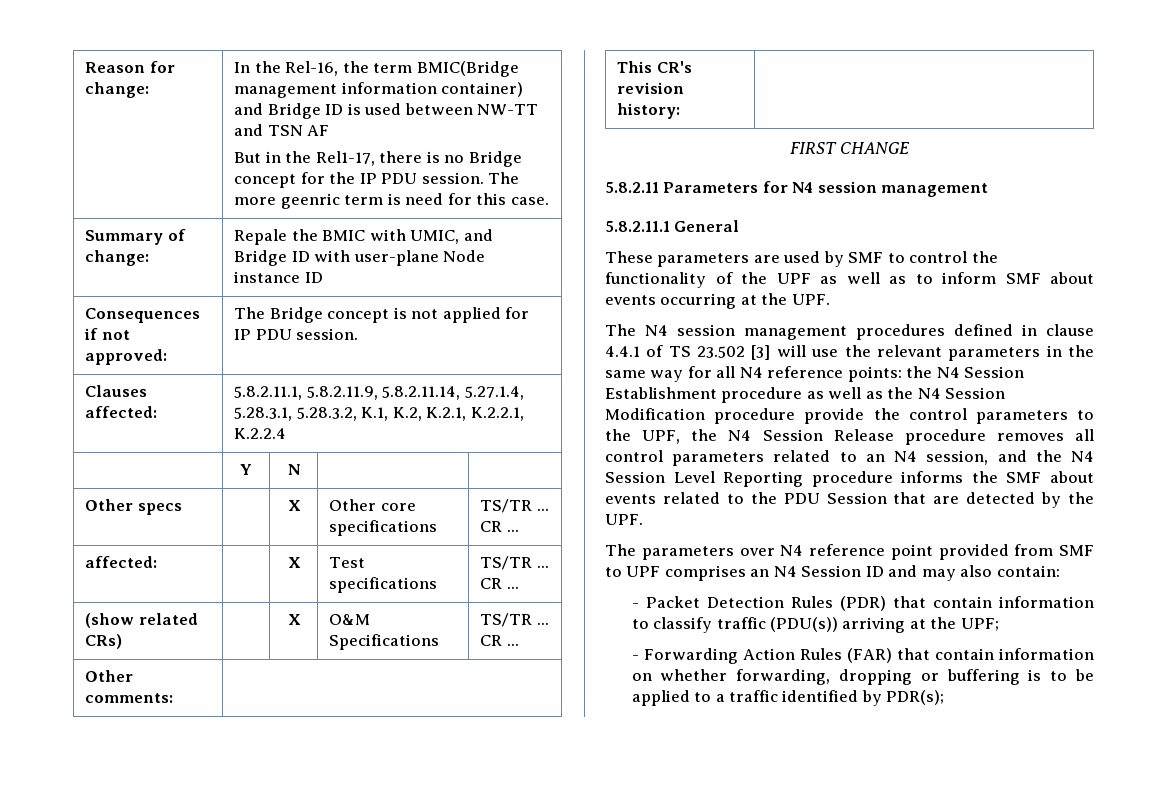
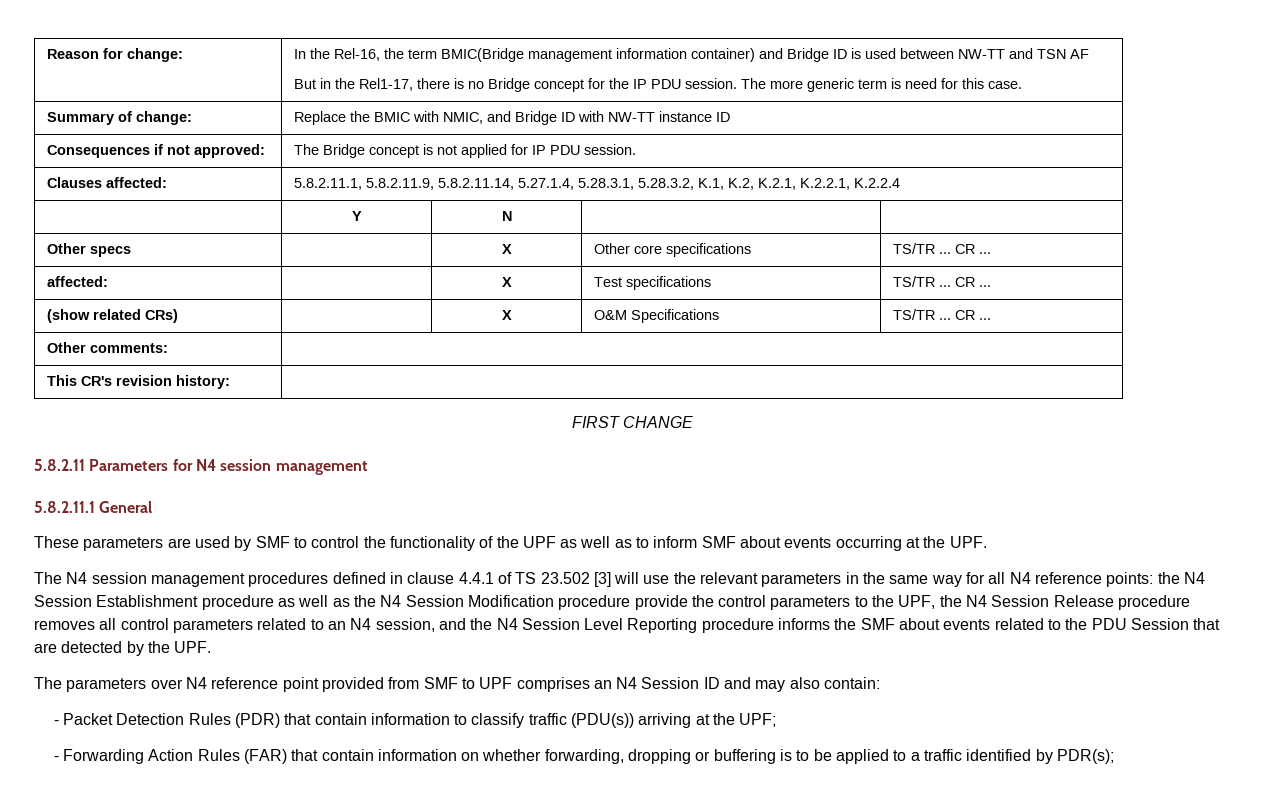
[280,193,340,209] geenric -> [806,78,854,92] generic
[234,229,288,245] Repale -> [293,111,346,125] Replace
[410,230,460,244] UMIC, -> [442,112,483,124] NMIC,
[353,250,486,266] user-plane Node -> [607,112,655,122] NW-TT

